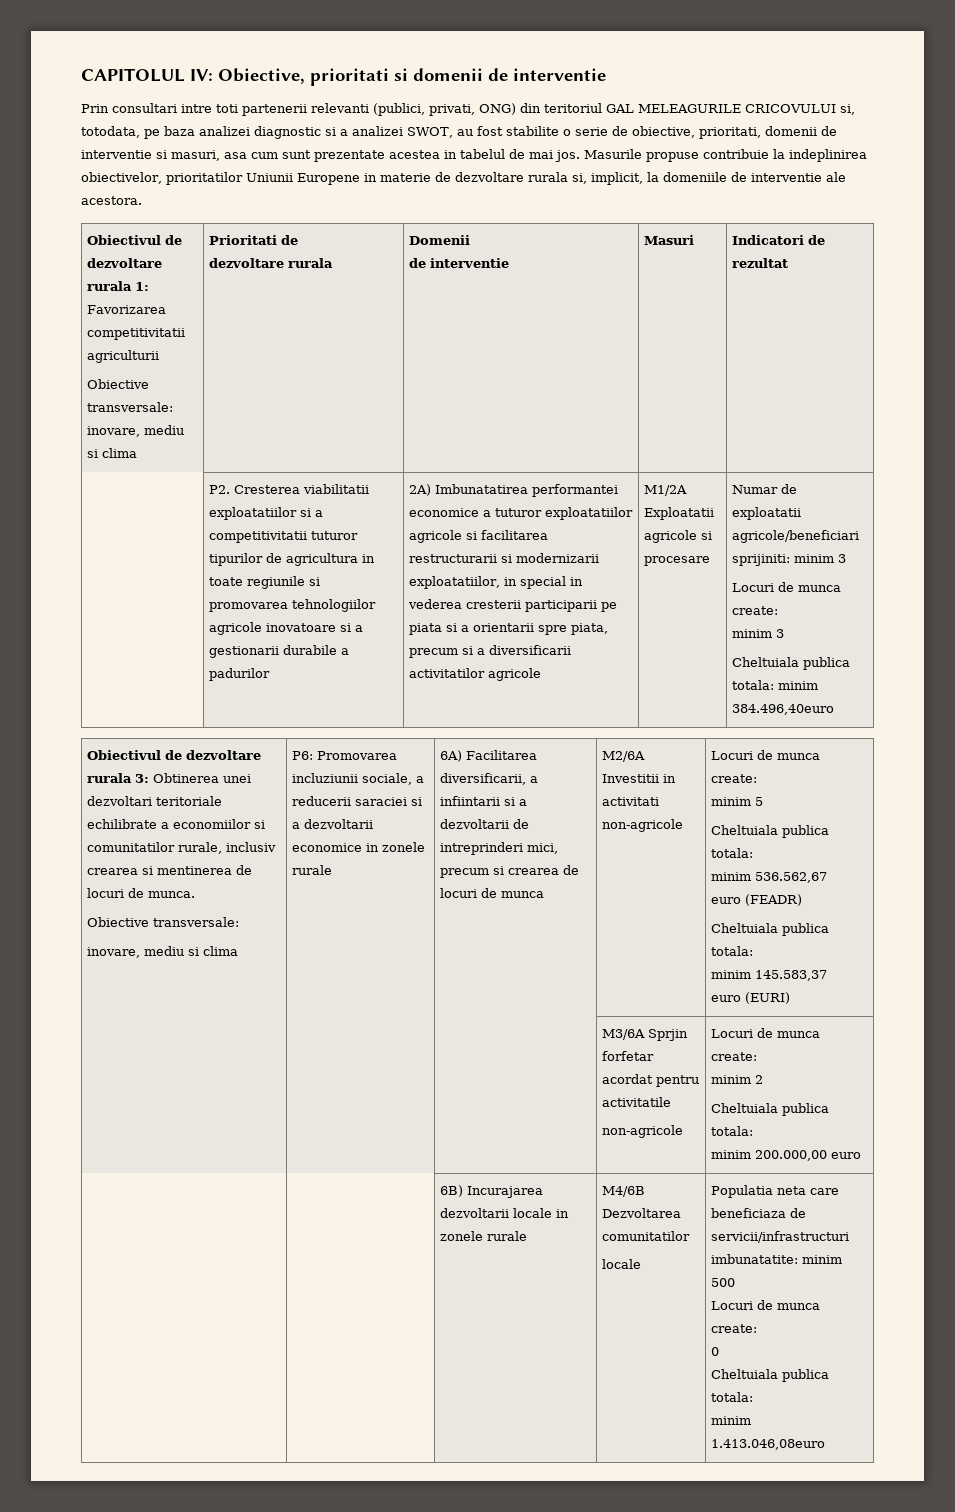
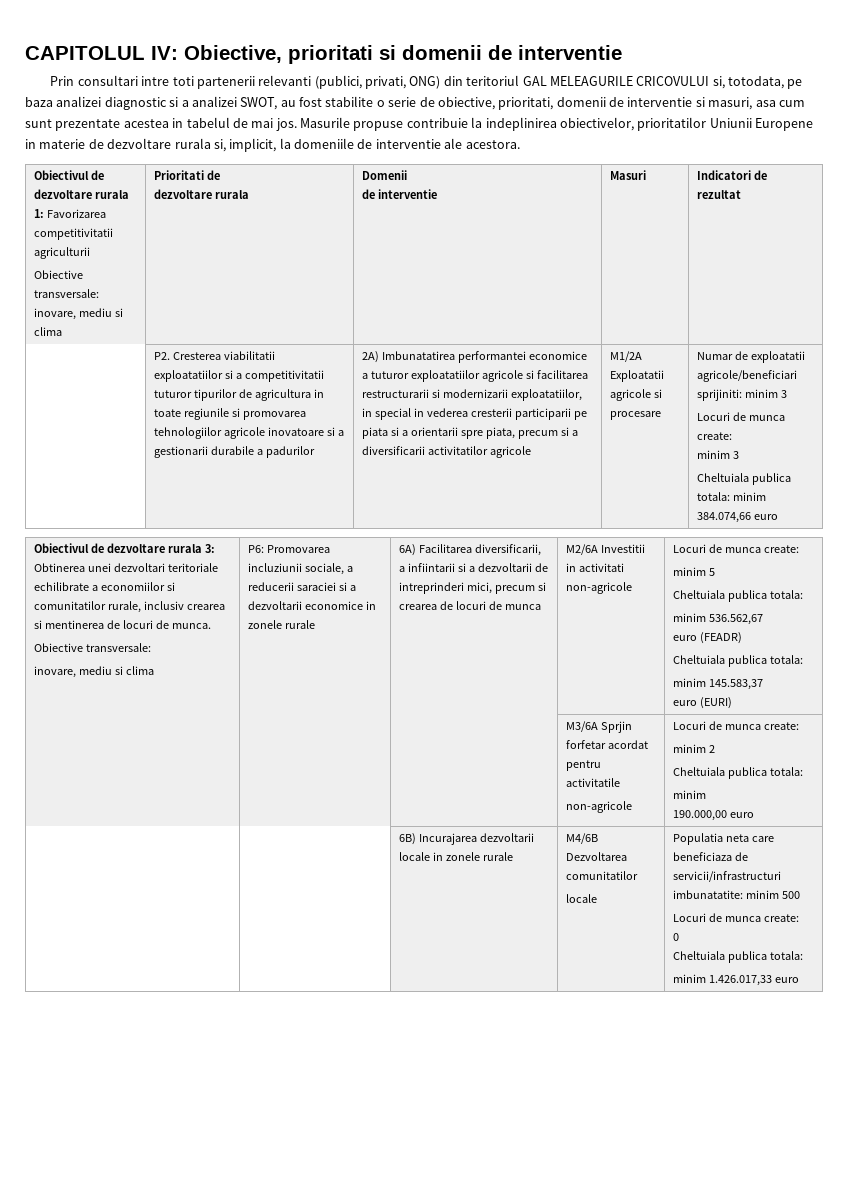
[731,704,834,715] 384.496,40euro -> [697,512,779,523] 384.074,66 euro
[754,1150,827,1161] 200.000,00 -> [673,810,728,821] // 190.000,00
[710,1439,825,1450] 1.413.046,08euro -> [709,975,800,986] 1.426.017,33 euro

